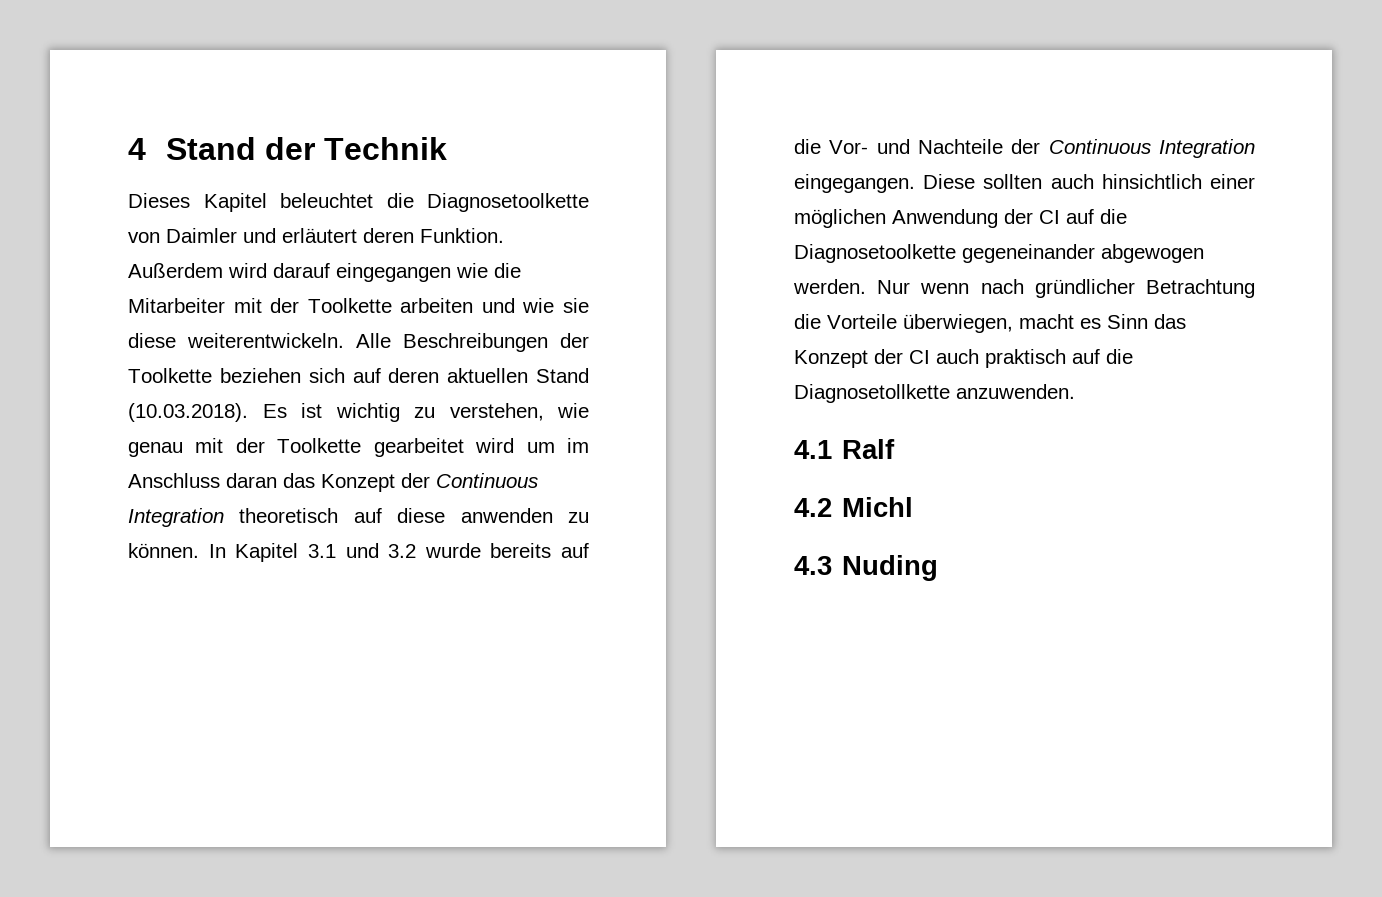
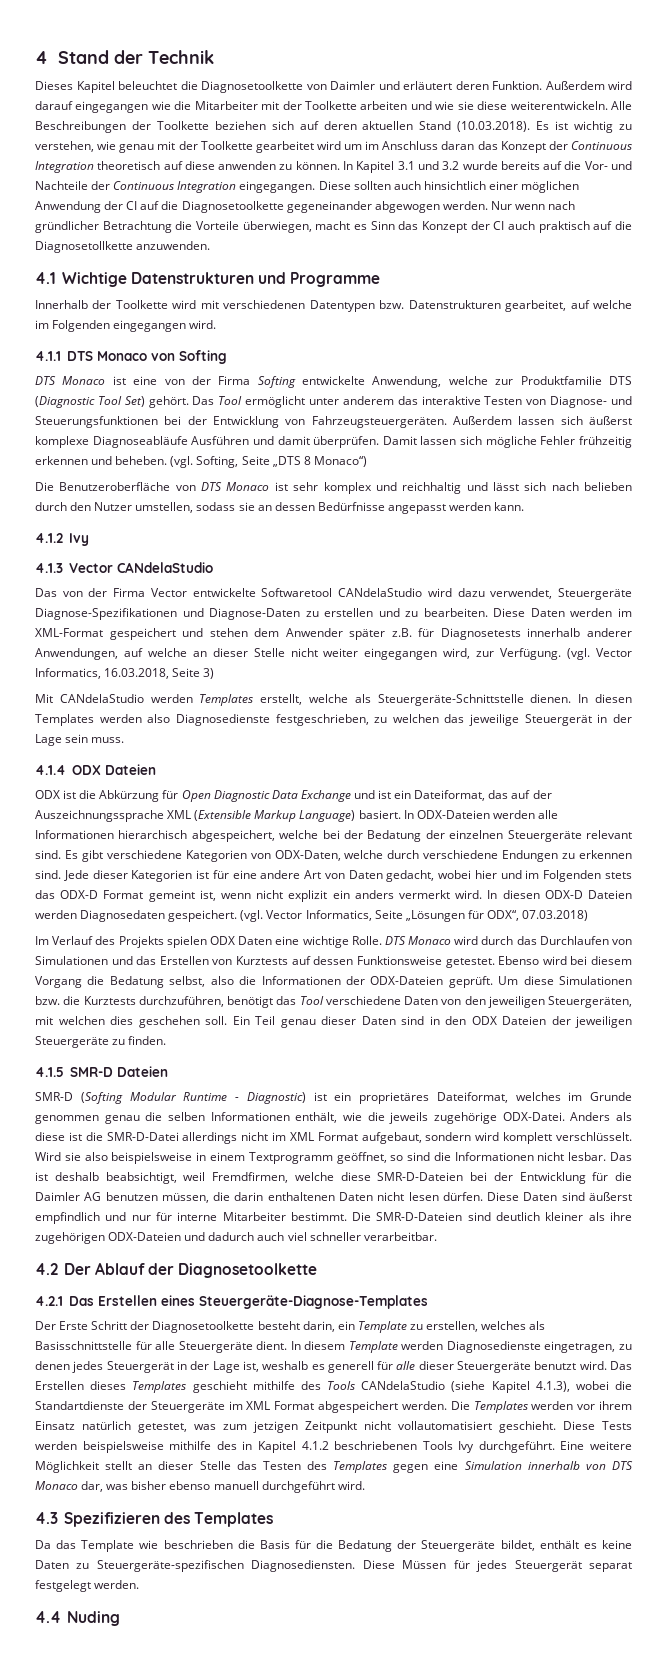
[842,439,896,459] [794,497,914,517] [794,556,832,575] Ralf // 4.2 Michl // 4.3 -> [61,272,381,287] [35,300,633,312] [35,320,217,332] [35,350,227,364] [35,376,632,388] [35,396,632,408] [35,416,632,428] [35,436,632,448] [35,456,367,468] [35,482,632,494] [35,502,525,514] [35,533,89,546] [35,562,213,573] [35,588,633,600] [35,608,632,620] [35,628,633,640] [35,648,632,660] [35,668,215,679] [35,694,632,706] [35,714,632,726] [35,734,125,746] [35,764,156,775] [35,790,552,802] [35,810,558,822] [35,830,632,842] [35,850,632,862] [35,870,632,882] [35,890,632,902] [35,910,589,922] [35,936,632,948] [35,956,633,968] [35,976,633,988] [35,996,632,1008] [35,1016,632,1028] [35,1036,167,1048] [35,1066,168,1077] [35,1092,632,1104] [35,1112,632,1124] [35,1132,632,1144] [35,1152,632,1164] [35,1172,632,1184] [35,1192,632,1203] [35,1212,632,1224] [35,1232,437,1244] [35,1262,318,1278] [35,1295,428,1309] [35,1321,546,1333] [35,1341,632,1353] [35,1361,632,1373] [35,1381,632,1393] [35,1401,632,1413] [35,1421,632,1433] [35,1441,632,1453] [35,1461,633,1473] [35,1481,365,1493] [35,1512,274,1527] [35,1540,632,1552] [35,1560,633,1572] [35,1580,140,1592] [35,1611,61,1623] Wichtige Datenstrukturen und Programme // Innerhalb der Toolkette wird mit verschiedenen Datentypen bzw. Datenstrukturen gearbeitet, auf welche im Folgenden eingegangen wird. // 4.1.1 DTS Monaco von Softing // DTS Monaco ist eine von der Firma Softing entwickelte Anwendung, welche zur Produktfamilie DTS (Diagnostic Tool Set) gehört. Das Tool ermöglicht unter anderem das interaktive Testen von Diagnose- und Steuerungsfunktionen bei der Entwicklung von Fahrzeugsteuergeräten. Außerdem lassen sich äußerst komplexe Diagnoseabläufe Ausführen und damit überprüfen. Damit lassen sich mögliche Fehler frühzeitig erkennen und beheben. (vgl. Softing, Seite „DTS 8 Monaco“) // Die Benutzeroberfläche von DTS Monaco ist sehr komplex und reichhaltig und lässt sich nach belieben durch den Nutzer umstellen, sodass sie an dessen Bedürfnisse angepasst werden kann. // 4.1.2 Ivy // 4.1.3 Vector CANdelaStudio // Das von der Firma Vector entwickelte Softwaretool CANdelaStudio wird dazu verwendet, Steuergeräte Diagnose-Spezifikationen und Diagnose-Daten zu erstellen und zu bearbeiten. Diese Daten werden im XML-Format gespeichert und stehen dem Anwender später z.B. für Diagnosetests innerhalb anderer Anwendungen, auf welche an dieser Stelle nicht weiter eingegangen wird, zur Verfügung. (vgl. Vector Informatics, 16.03.2018, Seite 3) // Mit CANdelaStudio werden Templates erstellt, welche als Steuergeräte-Schnittstelle dienen. In diesen Templates werden also Diagnosedienste festgeschrieben, zu welchen das jeweilige Steuergerät in der Lage sein muss. // 4.1.4 ODX Dateien // ODX ist die Abkürzung für Open Diagnostic Data Exchange und ist ein Dateiformat, das auf der Auszeichnungssprache XML (Extensible Markup Language) basiert. In ODX-Dateien werden alle Informationen hierarchisch abgespeichert, welche bei der Bedatung der einzelnen Steuergeräte relevant sind. Es gibt verschiedene Kategorien von ODX-Daten, welche durch verschiedene Endungen zu erkennen sind. Jede dieser Kategorien ist für eine andere Art von Daten gedacht, wobei hier und im Folgenden stets das ODX-D Format gemeint ist, wenn nicht explizit ein anders vermerkt wird. In diesen ODX-D Dateien werden Diagnosedaten gespeichert. (vgl. Vector Informatics, Seite „Lösungen für ODX“, 07.03.2018) // Im Verlauf des Projekts spielen ODX Daten eine wichtige Rolle. DTS Monaco wird durch das Durchlaufen von Simulationen und das Erstellen von Kurztests auf dessen Funktionsweise getestet. Ebenso wird bei diesem Vorgang die Bedatung selbst, also die Informationen der ODX-Dateien geprüft. Um diese Simulationen bzw. die Kurztests durchzuführen, benötigt das Tool verschiedene Daten von den jeweiligen Steuergeräten, mit welchen dies geschehen soll. Ein Teil genau dieser Daten sind in den ODX Dateien der jeweiligen Steuergeräte zu finden. // 4.1.5 SMR-D Dateien // SMR-D (Softing Modular Runtime - Diagnostic) ist ein proprietäres Dateiformat, welches im Grunde genommen genau die selben Informationen enthält, wie die jeweils zugehörige ODX-Datei. Anders als diese ist die SMR-D-Datei allerdings nicht im XML Format aufgebaut, sondern wird komplett verschlüsselt. Wird sie also beispielsweise in einem Textprogramm geöffnet, so sind die Informationen nicht lesbar. Das ist deshalb beabsichtigt, weil Fremdfirmen, welche diese SMR-D-Dateien bei der Entwicklung für die Daimler AG benutzen müssen, die darin enthaltenen Daten nicht lesen dürfen. Diese Daten sind äußerst empfindlich und nur für interne Mitarbeiter bestimmt. Die SMR-D-Dateien sind deutlich kleiner als ihre zugehörigen ODX-Dateien und dadurch auch viel schneller verarbeitbar. // 4.2 Der Ablauf der Diagnosetoolkette // 4.2.1 Das Erstellen eines Steuergeräte-Diagnose-Templates // Der Erste Schritt der Diagnosetoolkette besteht darin, ein Template zu erstellen, welches als Basisschnittstelle für alle Steuergeräte dient. In diesem Template werden Diagnosedienste eingetragen, zu denen jedes Steuergerät in der Lage ist, weshalb es generell für alle dieser Steuergeräte benutzt wird. Das Erstellen dieses Templates geschieht mithilfe des Tools CANdelaStudio (siehe Kapitel 4.1.3), wobei die Standartdienste der Steuergeräte im XML Format abgespeichert werden. Die Templates werden vor ihrem Einsatz natürlich getestet, was zum jetzigen Zeitpunkt nicht vollautomatisiert geschieht. Diese Tests werden beispielsweise mithilfe des in Kapitel 4.1.2 beschriebenen Tools Ivy durchgeführt. Eine weitere Möglichkeit stellt an dieser Stelle das Testen des Templates gegen eine Simulation innerhalb von DTS Monaco dar, was bisher ebenso manuell durchgeführt wird. // 4.3 Spezifizieren des Templates // Da das Template wie beschrieben die Basis für die Bedatung der Steuergeräte bildet, enthält es keine Daten zu Steuergeräte-spezifischen Diagnosediensten. Diese Müssen für jedes Steuergerät separat festgelegt werden. // 4.4

